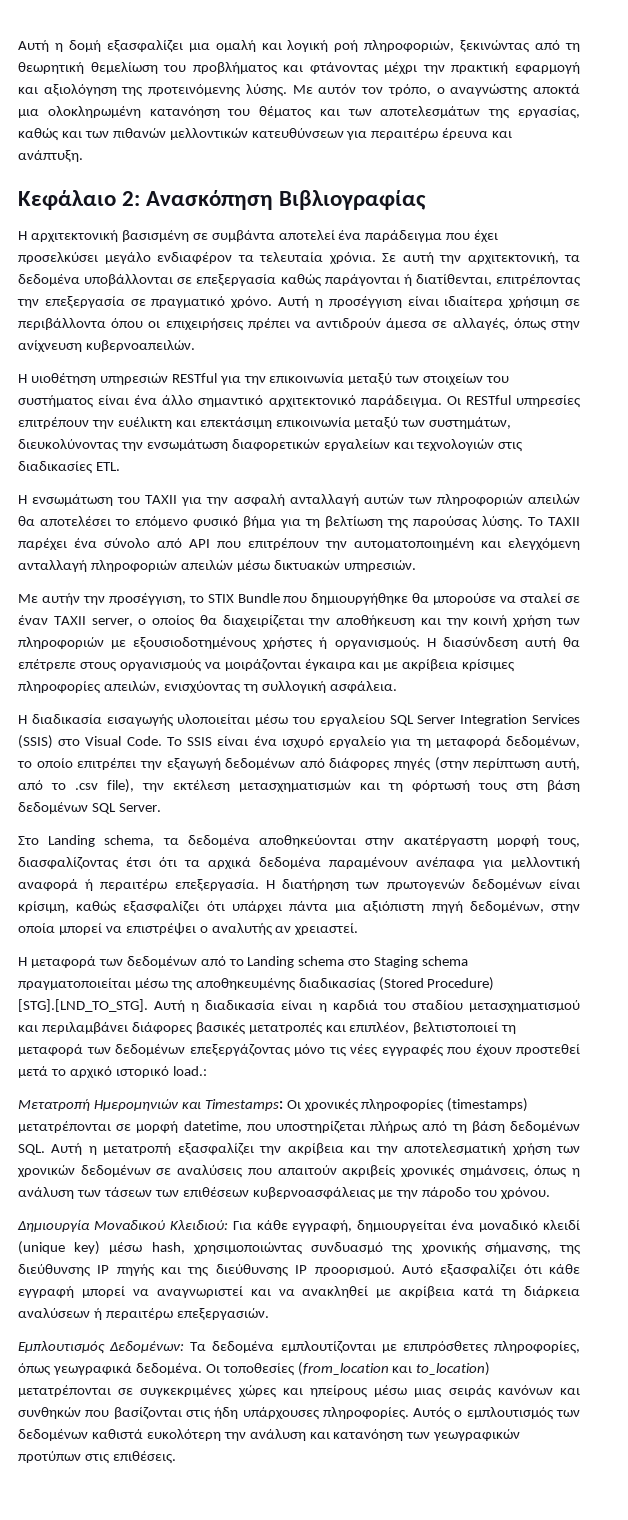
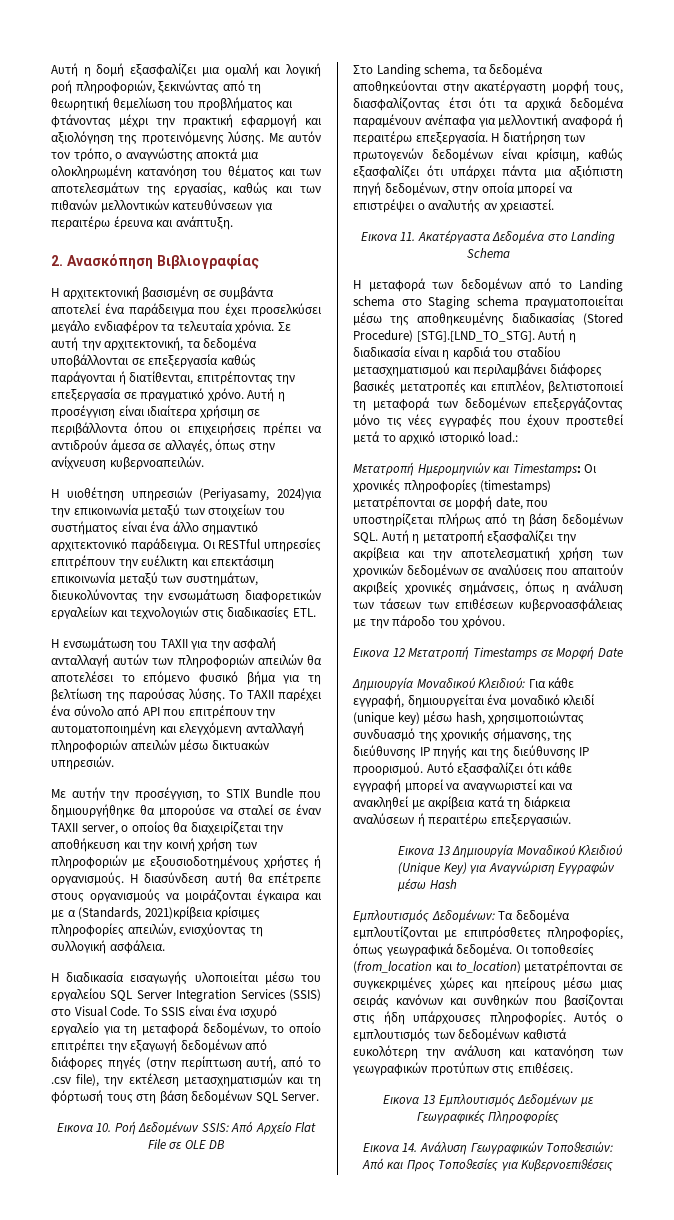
[18,190,141,210] Κεφάλαιο 2: -> [51,255,63,266] 2.
[171,373,241,385] RESTful για -> [199,488,322,501] (Periyasamy, 2024)για
[402,659,459,671] ακρίβεια -> [67,906,213,920] α (Standards, 2021)κρίβεια
(161, 807) none -> [56,1121,317,1135] [147,1139,226,1149] // Εικονα 10. Ροή Δεδομένων SSIS: Από Αρχείο Flat File σε OLE DB
(359, 929) none -> [360,230,616,244] [466,248,510,258] // Εικονα 11. Ακατέργαστα Δεδομένα στο Landing Schema
[183,1121,242,1133] datetime, -> [495,497,523,510] date,
(551, 1193) none -> [353,646,623,660] // Εικονα 12 Μετατροπή Timestamps σε Μορφή Date
(269, 1314) none -> [397,844,623,858] [397,861,616,875] [396,878,457,892] // Εικονα 13 Δημιουργία Μοναδικού Κλειδιού (Unique Key) για Αναγνώριση Εγγραφών μέσω Hash
(176, 1457) none -> [383,1093,594,1107] [416,1110,560,1124] [362,1141,614,1155] [361,1158,614,1172] // Εικονα 13 Εμπλουτισμός Δεδομένων με Γεωγραφικές Πληροφορίες // Εικονα 14. Ανάλυση Γεωγραφικών Τοποθεσιών: Από και Προς Τοποθεσίες για Κυβερνοεπιθέσεις

